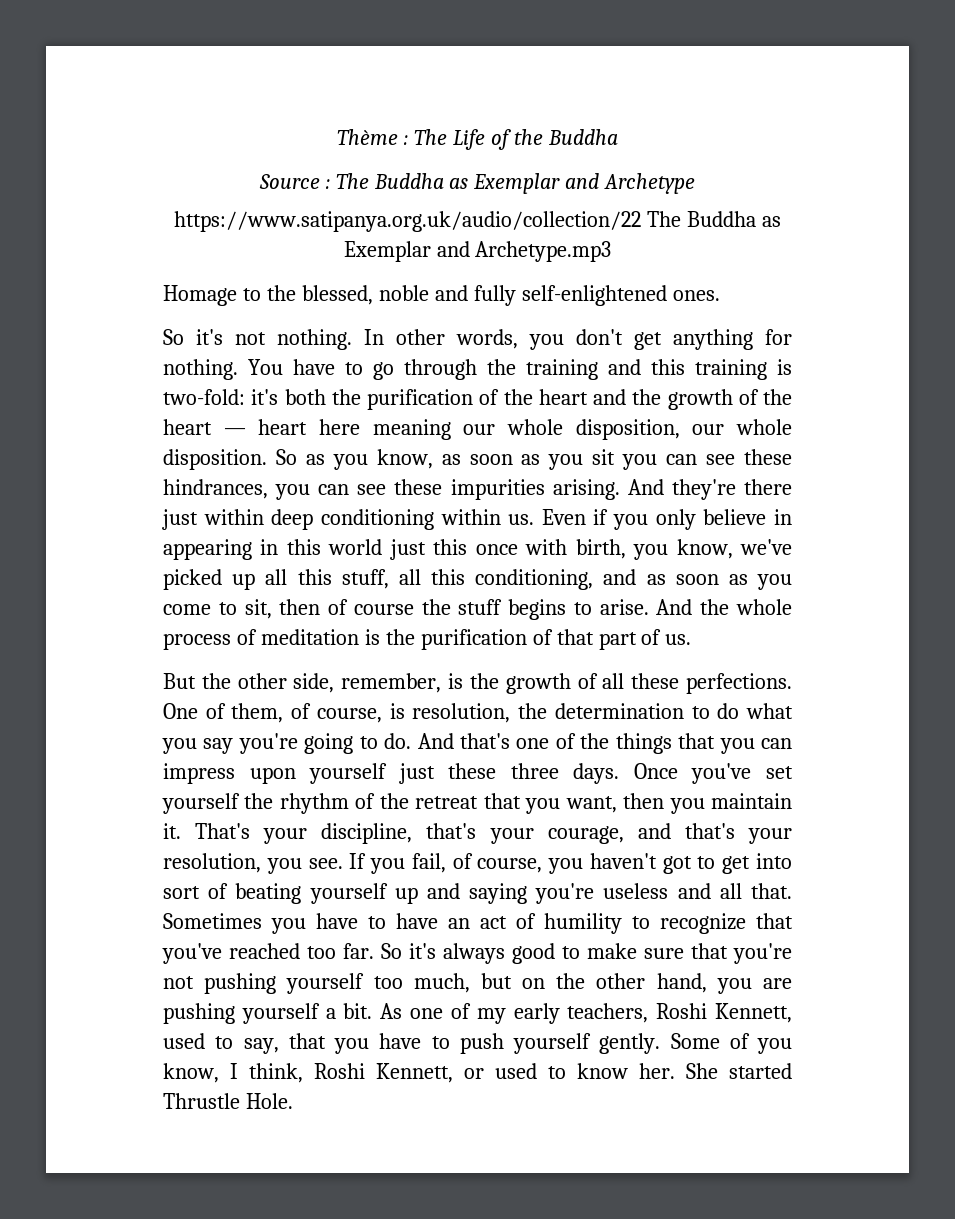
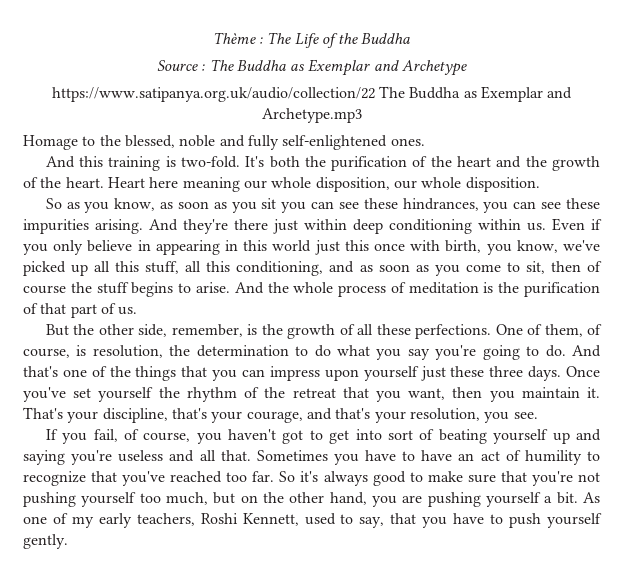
[163,329,792,350] [163,359,641,380] So it's not nothing. In other words, you don't get anything for nothing. You have to go through the training and -> [45,156,75,168] And
[163,389,279,405] two-fold: it's -> [180,156,265,168] two-fold. It's
[163,419,308,435] heart — heart -> [65,177,145,188] heart. Heart
(267, 459) none -> (540, 184) //
(343, 863) none -> (538, 415) //
[670,1033,792,1054] [163,1063,792,1083] [163,1093,293,1109] Some of you know, I think, Roshi Kennett, or used to know her. She started Thrustle Hole. -> (68, 541) none

